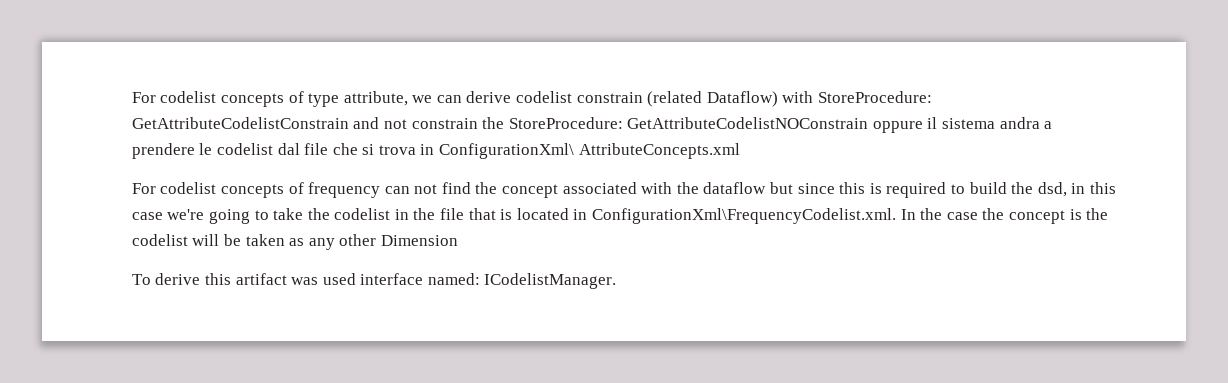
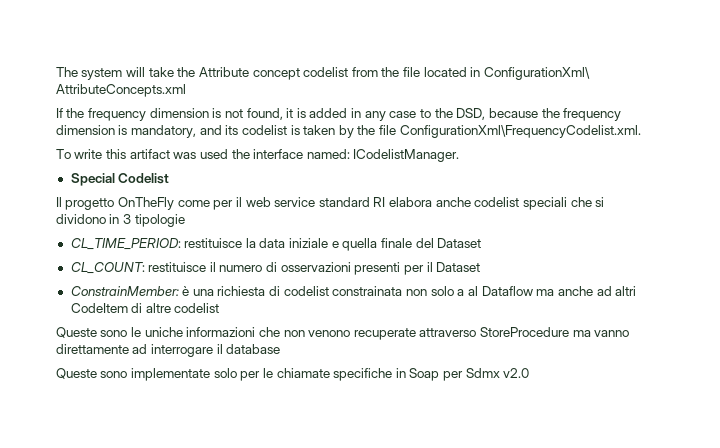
[131,91,932,107] [131,117,1053,133] [131,143,740,159] [131,182,1116,198] [131,208,1109,224] [131,234,458,250] For codelist concepts of type attribute, we can derive codelist constrain (related Dataflow) with StoreProcedure: GetAttributeCodelistConstrain and not constrain the StoreProcedure: GetAttributeCodelistNOConstrain oppure il sistema andra a prendere le codelist dal file che si trova in ConfigurationXml\ AttributeConcepts.xml // For codelist concepts of frequency can not find the concept associated with the dataflow but since this is required to build the dsd, in this case we're going to take the codelist in the file that is located in ConfigurationXml\FrequencyCodelist.xml. In the case the concept is the codelist will be taken as any other Dimension -> [55,67,591,80] [55,84,186,97] [55,108,622,121] [55,125,641,138] The system will take the Attribute concept codelist from the file located in ConfigurationXml\ AttributeConcepts.xml // If the frequency dimension is not found, it is added in any case to the DSD, because the frequency dimension is mandatory, and its codelist is taken by the file ConfigurationXml\FrequencyCodelist.xml.
[155,273,201,285] derive -> [74,149,103,159] write
(356, 279) none -> [231,149,250,159] the
(617, 281) none -> [70,173,170,186] [55,197,605,210] [55,214,185,227] [70,238,482,251] [70,262,481,275] [70,286,637,296] [70,303,220,313] [55,327,630,340] [55,344,281,357] [55,368,530,381] // Special Codelist // Il progetto OnTheFly come per il web service standard RI elabora anche codelist speciali che si dividono in 3 tipologie // CL_TIME_PERIOD: restituisce la data iniziale e quella finale del Dataset // CL_COUNT: restituisce il numero di osservazioni presenti per il Dataset // ConstrainMember: è una richiesta di codelist constrainata non solo a al Dataflow ma anche ad altri CodeItem di altre codelist // Queste sono le uniche informazioni che non venono recuperate attraverso StoreProcedure ma vanno direttamente ad interrogare il database // Queste sono implementate solo per le chiamate specifiche in Soap per Sdmx v2.0

